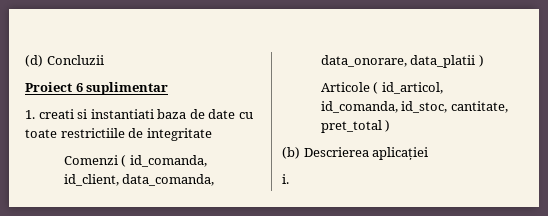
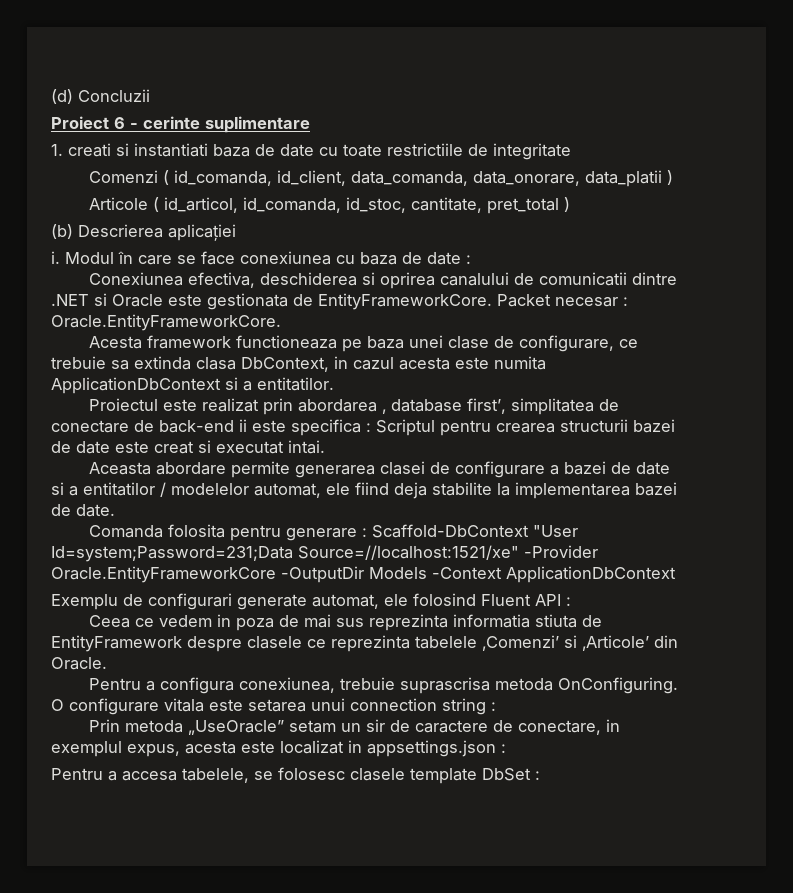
[86,82,169,95] suplimentar -> [130,116,310,133] - cerinte suplimentare
(289, 179) none -> [65,251,471,265] [88,272,677,289] [51,293,628,310] [51,314,281,331] [88,335,638,352] [51,356,546,372] [51,377,334,394] [88,398,619,415] [51,419,675,436] [51,440,325,454] [88,461,670,478] [51,482,677,499] [51,504,115,517] [88,524,578,541] [51,545,598,562] [51,566,676,583] [51,593,571,610] [88,614,602,631] [51,635,678,652] [51,657,107,670] [88,677,678,694] [51,698,496,715] [88,719,620,735] [51,740,506,757] [51,767,540,784] Modul în care se face conexiunea cu baza de date : // Conexiunea efectiva, deschiderea si oprirea canalului de comunicatii dintre .NET si Oracle este gestionata de EntityFrameworkCore. Packet necesar : Oracle.EntityFrameworkCore. // Acesta framework functioneaza pe baza unei clase de configurare, ce trebuie sa extinda clasa DbContext, in cazul acesta este numita ApplicationDbContext si a entitatilor. // Proiectul este realizat prin abordarea ‚ database first’, simplitatea de conectare de back-end ii este specifica : Scriptul pentru crearea structurii bazei de date este creat si executat intai. // Aceasta abordare permite generarea clasei de configurare a bazei de date si a entitatilor / modelelor automat, ele fiind deja stabilite la implementarea bazei de date. // Comanda folosita pentru generare : Scaffold-DbContext "User Id=system;Password=231;Data Source=//localhost:1521/xe" -Provider Oracle.EntityFrameworkCore -OutputDir Models -Context ApplicationDbContext // Exemplu de configurari generate automat, ele folosind Fluent API : // Ceea ce vedem in poza de mai sus reprezinta informatia stiuta de EntityFramework despre clasele ce reprezinta tabelele ‚Comenzi’ si ‚Articole’ din Oracle. // Pentru a configura conexiunea, trebuie suprascrisa metoda OnConfiguring. O configurare vitala este setarea unui connection string : // Prin metoda „UseOracle” setam un sir de caractere de conectare, in exemplul expus, acesta este localizat in appsettings.json : // Pentru a accesa tabelele, se folosesc clasele template DbSet :

